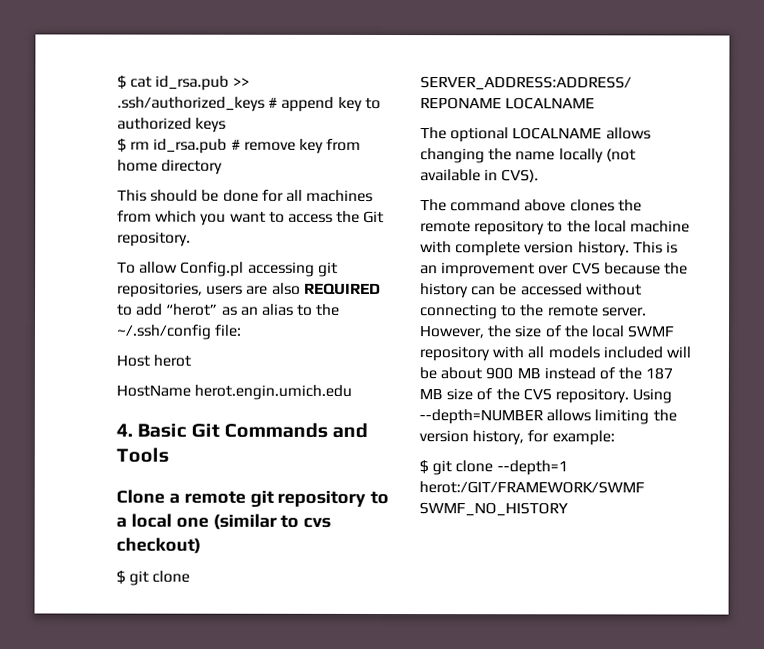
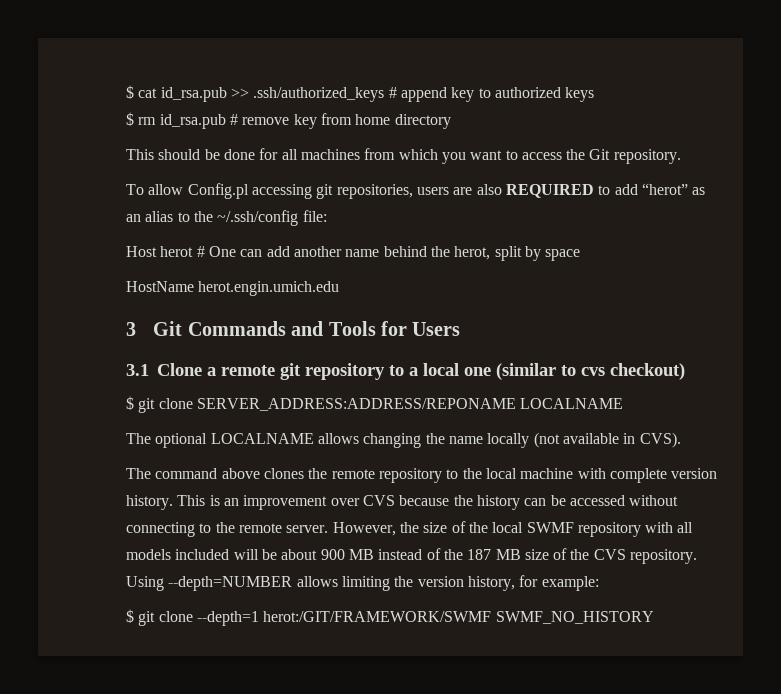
(192, 360) none -> [196,246,581,261] # One can add another name behind the herot, split by space
[116,423,188,438] 4. Basic -> [126,322,136,336] 3
(169, 455) // -> [380,321,461,336] [126,364,149,376] for Users // 3.1

